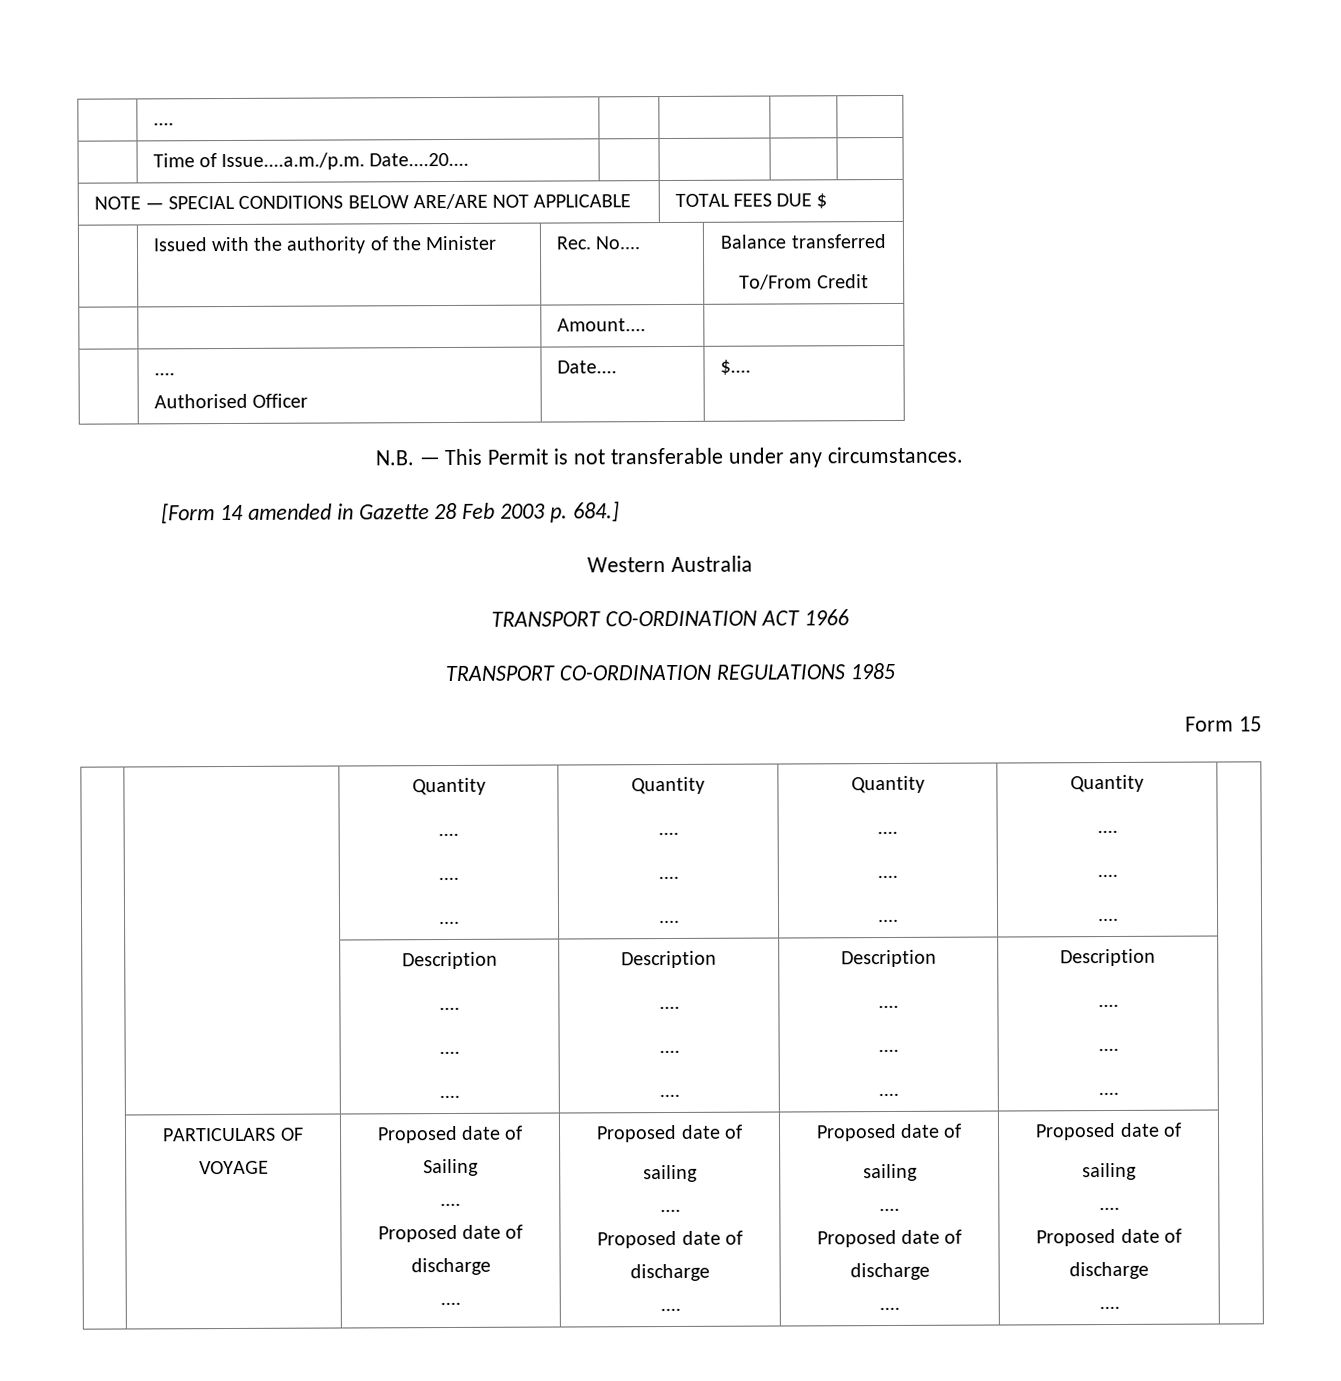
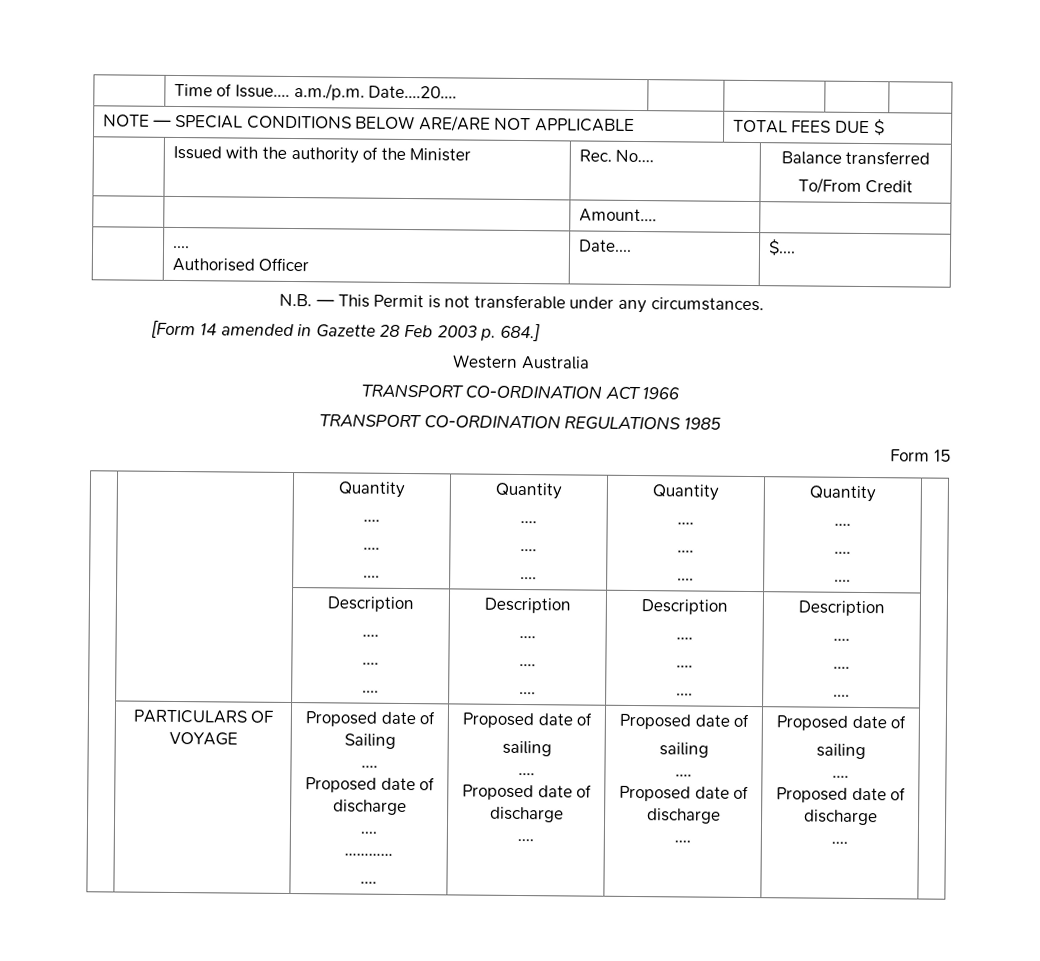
[152,122,174,126] | .... | | | | // -> (173, 90) none
[221,152,366,171] Issue....a.m./p.m. -> [234,83,365,101] Issue.... a.m./p.m.
(461, 1303) none -> [344,853,393,856] [360,881,377,884] // ………… // ....

